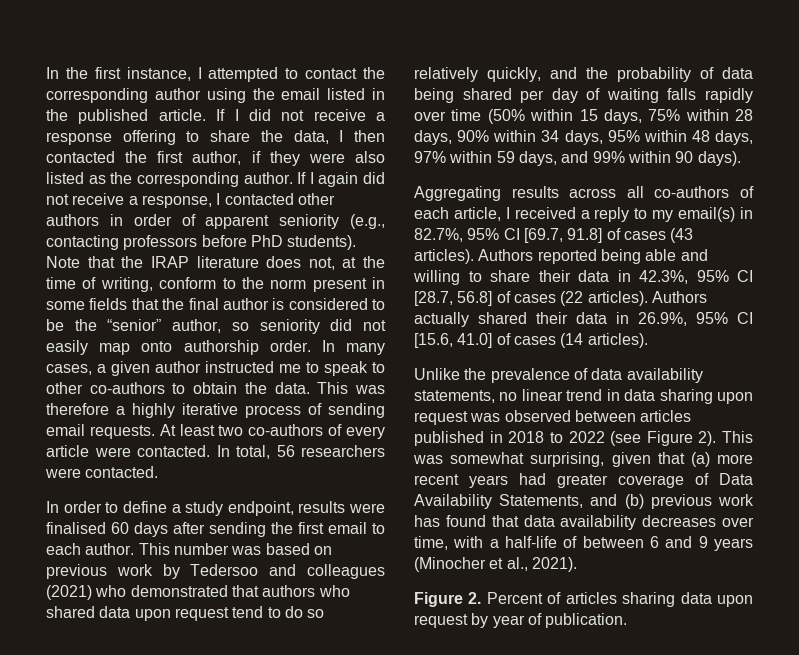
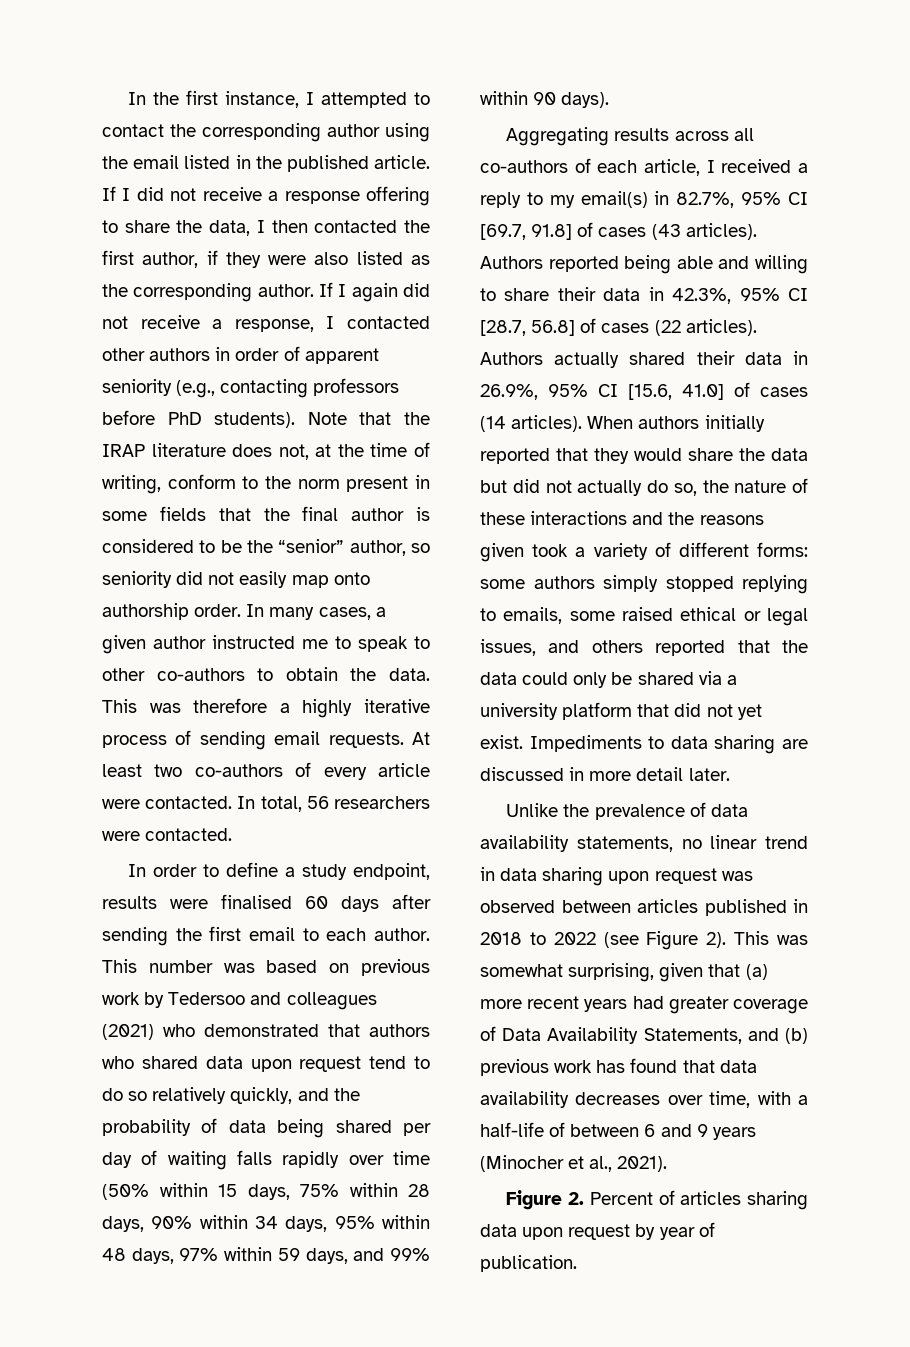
(648, 340) none -> [587,415,765,432] [480,448,808,464] [480,478,808,496] [480,511,764,525] [480,542,808,562] [480,575,808,594] [480,607,808,626] [480,639,808,656] [480,671,737,688] [480,702,762,720] [480,735,808,754] [480,767,730,781] When authors initially reported that they would share the data but did not actually do so, the nature of these interactions and the reasons given took a variety of different forms: some authors simply stopped replying to emails, some raised ethical or legal issues, and others reported that the data could only be shared via a university platform that did not yet exist. Impediments to data sharing are discussed in more detail later.

